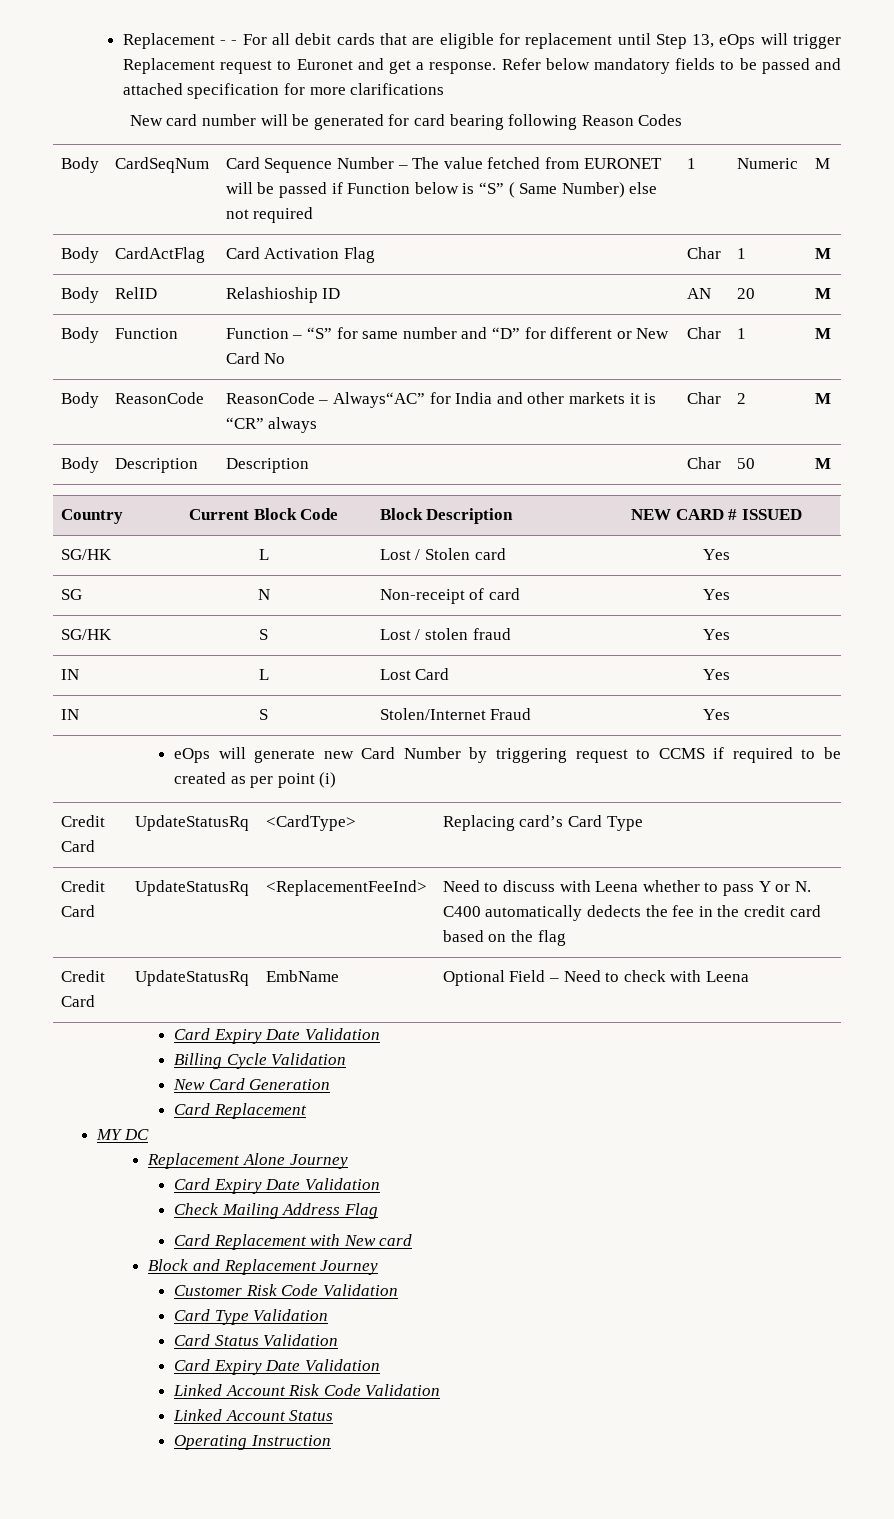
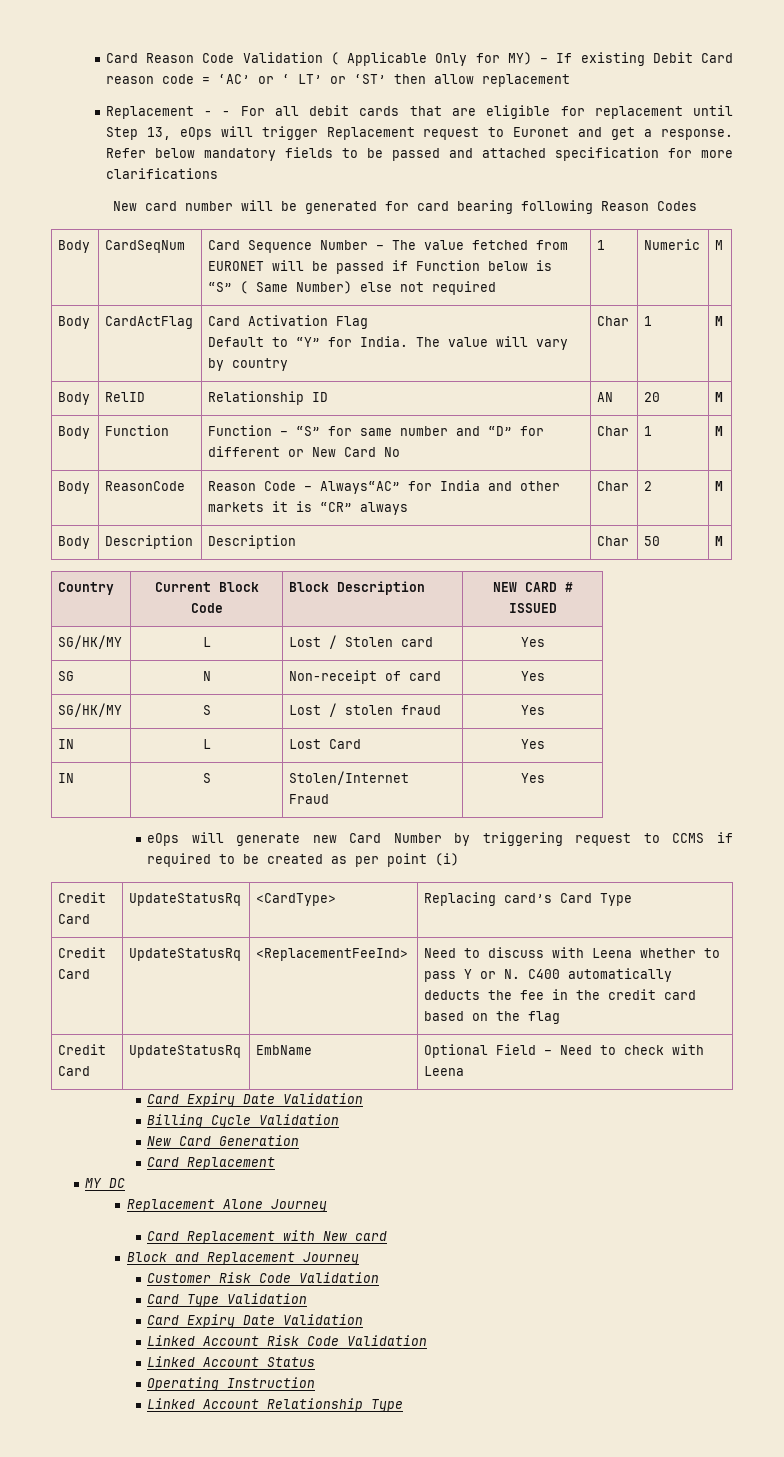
(122, 41) none -> [105,52,733,66] [105,74,570,87] Card Reason Code Validation ( Applicable Only for MY) – If existing Debit Card reason code = ‘AC’ or ‘ LT’ or ‘ST’ then allow replacement //
(375, 255) none -> [208,336,569,350] [208,358,289,371] // Default to “Y” for India. The value will vary by country
[225,287,318,303] Relashioship -> [208,391,305,405] Relationship
[225,392,315,404] ReasonCode -> [208,481,297,491] Reason Code
[60,549,112,560] SG/HK -> [58,635,123,649] SG/HK/MY
[60,629,112,640] SG/HK -> [58,703,123,717] SG/HK/MY
[586,905,641,917] dedects -> [424,990,481,1000] deducts
[174,1178,380,1194] [174,1203,378,1219] // Card Expiry Date Validation // Check Mailing Address Flag -> (327, 1205) none
[174,1334,339,1346] // Card Status Validation -> (308, 1298) none
(331, 1440) none -> [147,1398,404,1412] // Linked Account Relationship Type

